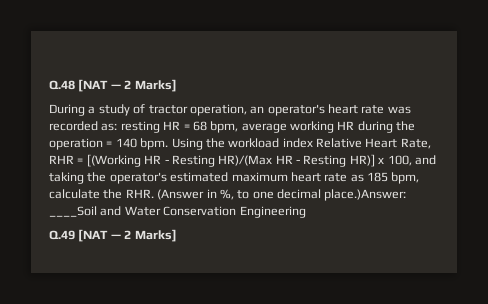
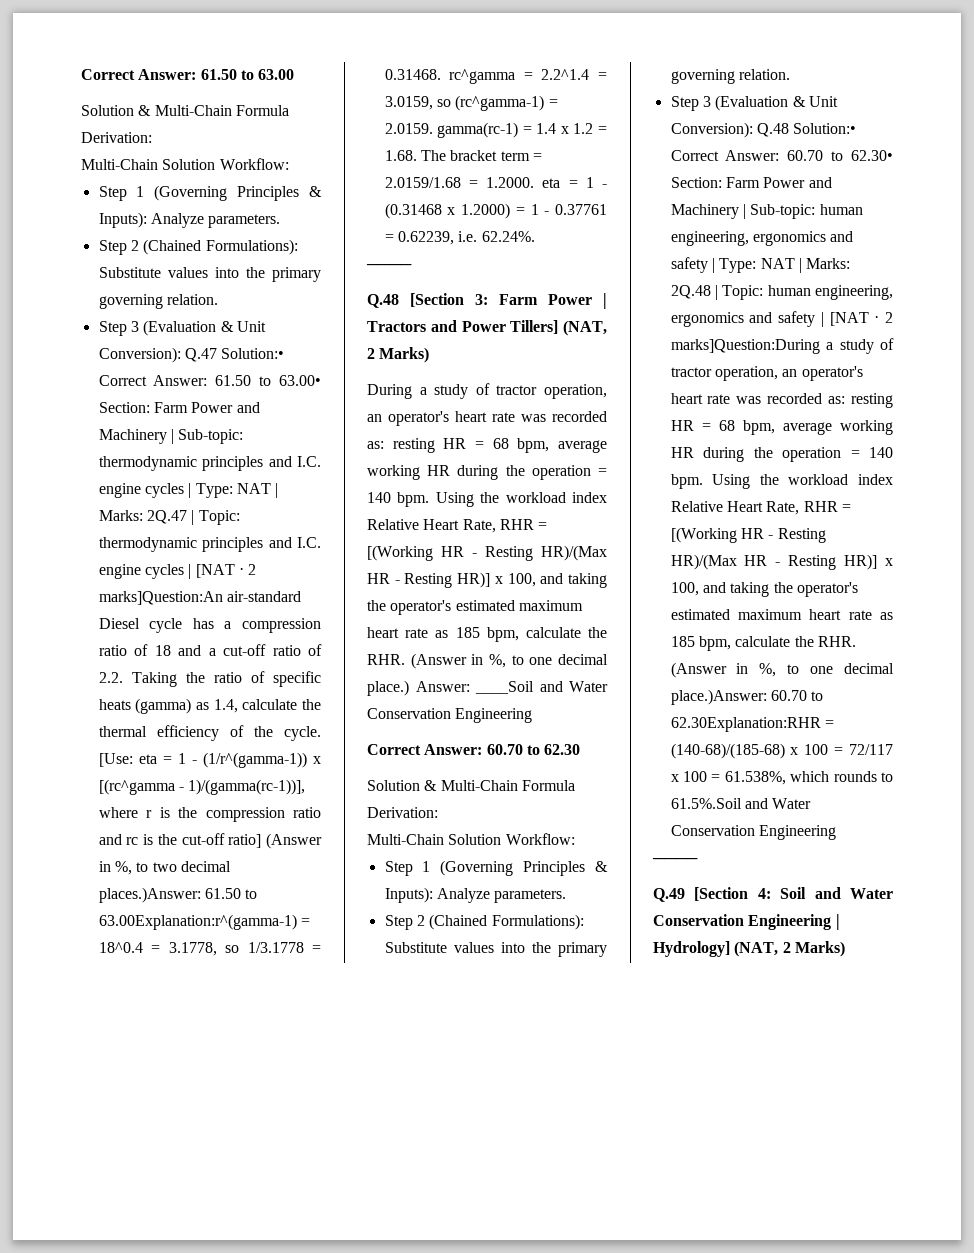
[49,79,177,92] Q.48 [NAT — 2 Marks] -> [81,69,295,80] [81,105,289,116] [81,132,152,143] [81,158,289,170] [98,185,323,201] [98,212,281,228] [98,239,298,255] [98,267,321,282] [98,294,218,309] [98,320,266,336] [98,347,285,363] [98,375,321,386] [98,402,260,413] [98,429,244,444] [98,456,321,471] [98,483,279,498] [98,510,240,525] [98,537,321,552] [98,564,257,579] [98,591,301,605] [98,618,321,633] [98,644,322,656] [98,671,321,687] [98,698,321,714] [98,725,321,741] [98,752,321,768] [98,779,306,795] [98,807,321,822] [98,833,322,849] [98,861,231,875] [98,887,258,903] [98,914,310,930] [98,942,321,956] [384,69,607,84] [384,95,558,111] [384,122,607,138] [384,150,542,161] [384,177,607,188] [384,203,607,219] [384,231,535,245] [366,264,412,269] [367,293,607,309] [367,320,607,336] [367,347,430,363] Correct Answer: 61.50 to 63.00 // Solution & Multi-Chain Formula Derivation: // Multi-Chain Solution Workflow: // Step 1 (Governing Principles & Inputs): Analyze parameters. // Step 2 (Chained Formulations): Substitute values into the primary governing relation. // Step 3 (Evaluation & Unit Conversion): Q.47 Solution:• Correct Answer: 61.50 to 63.00• Section: Farm Power and Machinery | Sub-topic: thermodynamic principles and I.C. engine cycles | Type: NAT | Marks: 2Q.47 | Topic: thermodynamic principles and I.C. engine cycles | [NAT · 2 marks]Question:An air-standard Diesel cycle has a compression ratio of 18 and a cut-off ratio of 2.2. Taking the ratio of specific heats (gamma) as 1.4, calculate the thermal efficiency of the cycle. [Use: eta = 1 - (1/r^(gamma-1)) x [(rc^gamma - 1)/(gamma(rc-1))], where r is the compression ratio and rc is the cut-off ratio] (Answer in %, to two decimal places.)Answer: 61.50 to 63.00Explanation:r^(gamma-1) = 18^0.4 = 3.1778, so 1/3.1778 = 0.31468. rc^gamma = 2.2^1.4 = 3.0159, so (rc^gamma-1) = 2.0159. gamma(rc-1) = 1.4 x 1.2 = 1.68. The bracket term = 2.0159/1.68 = 1.2000. eta = 1 - (0.31468 x 1.2000) = 1 - 0.37761 = 0.62239, i.e. 62.24%. // ──── // Q.48 [Section 3: Farm Power | Tractors and Power Tillers] (NAT, 2 Marks)
[324,189,407,201] place.)Answer: -> [367,680,470,696] place.) Answer:
[49,229,177,242] Q.49 [NAT — 2 Marks] -> [367,744,581,755] [367,780,575,791] [367,807,438,818] [367,833,575,845] [384,860,608,876] [384,887,567,903] [384,914,584,930] [384,942,607,957] [670,69,790,84] [670,95,838,111] [670,122,857,138] [670,150,893,161] [670,177,832,188] [670,204,863,219] [670,231,854,246] [670,257,851,273] [670,285,893,300] [670,311,893,327] [670,338,894,354] [670,366,863,381] [670,393,893,408] [670,420,893,435] [670,447,893,462] [670,474,893,489] [670,501,851,515] [670,527,826,543] [670,554,893,570] [670,582,858,597] [670,609,893,620] [670,636,856,651] [670,662,894,678] [670,689,824,705] [670,717,834,732] [670,743,893,759] [670,771,893,785] [670,798,812,809] [670,825,836,840] [652,858,698,863] [653,887,893,902] [653,914,840,930] [653,941,845,957] Correct Answer: 60.70 to 62.30 // Solution & Multi-Chain Formula Derivation: // Multi-Chain Solution Workflow: // Step 1 (Governing Principles & Inputs): Analyze parameters. // Step 2 (Chained Formulations): Substitute values into the primary governing relation. // Step 3 (Evaluation & Unit Conversion): Q.48 Solution:• Correct Answer: 60.70 to 62.30• Section: Farm Power and Machinery | Sub-topic: human engineering, ergonomics and safety | Type: NAT | Marks: 2Q.48 | Topic: human engineering, ergonomics and safety | [NAT · 2 marks]Question:During a study of tractor operation, an operator's heart rate was recorded as: resting HR = 68 bpm, average working HR during the operation = 140 bpm. Using the workload index Relative Heart Rate, RHR = [(Working HR - Resting HR)/(Max HR - Resting HR)] x 100, and taking the operator's estimated maximum heart rate as 185 bpm, calculate the RHR. (Answer in %, to one decimal place.)Answer: 60.70 to 62.30Explanation:RHR = (140-68)/(185-68) x 100 = 72/117 x 100 = 61.538%, which rounds to 61.5%.Soil and Water Conservation Engineering // ──── // Q.49 [Section 4: Soil and Water Conservation Engineering | Hydrology] (NAT, 2 Marks)

